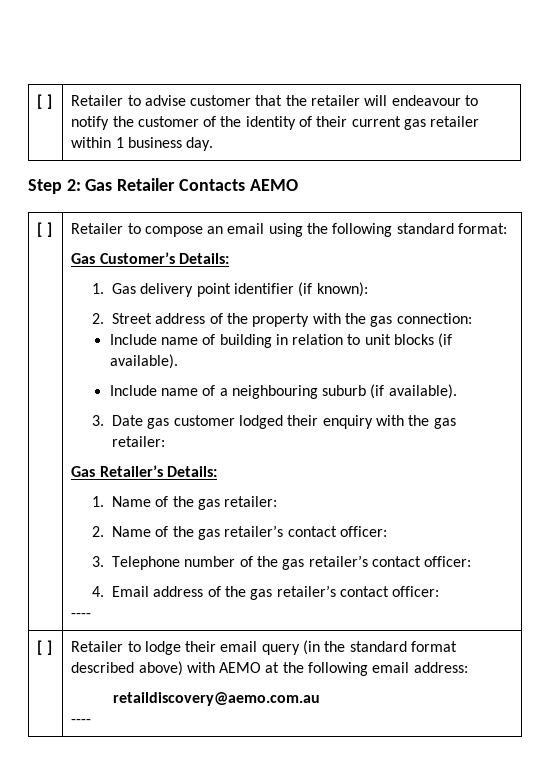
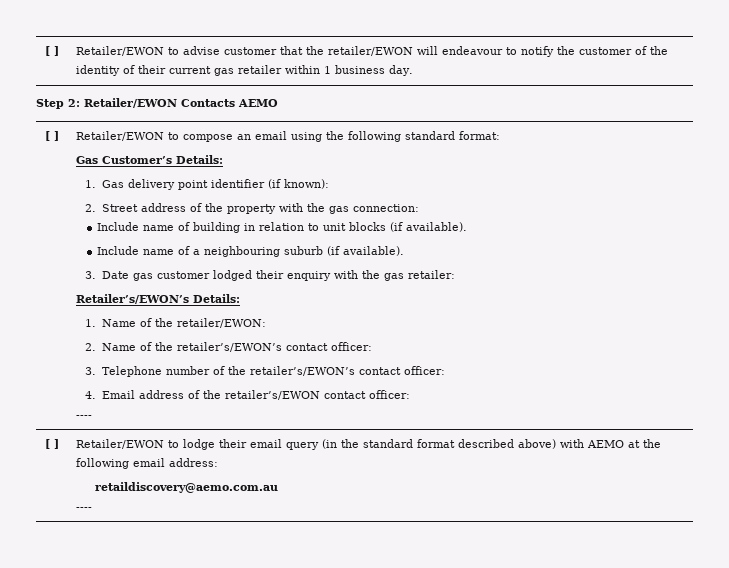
[37,94,52,109] [71,95,124,106] [ ] | Retailer -> [44,46,59,56] [75,46,164,56] [ ] | Retailer/EWON
[311,95,361,106] retailer -> [327,46,413,56] retailer/EWON
[85,178,176,191] Gas Retailer -> [84,98,177,108] Retailer/EWON
[71,223,124,234] Retailer -> [75,131,164,141] Retailer/EWON
[71,465,163,477] Gas Retailer’s -> [75,294,189,304] Retailer’s/EWON’s
[197,496,278,510] gas retailer: -> [176,318,266,328] retailer/EWON:
[197,525,284,540] gas retailer’s -> [176,342,282,352] retailer’s/EWON’s
[282,555,368,570] gas retailer’s -> [249,366,355,376] retailer’s/EWON’s
[250,585,336,600] gas retailer’s -> [224,390,320,400] retailer’s/EWON
[71,641,124,652] Retailer -> [75,439,164,449] Retailer/EWON

